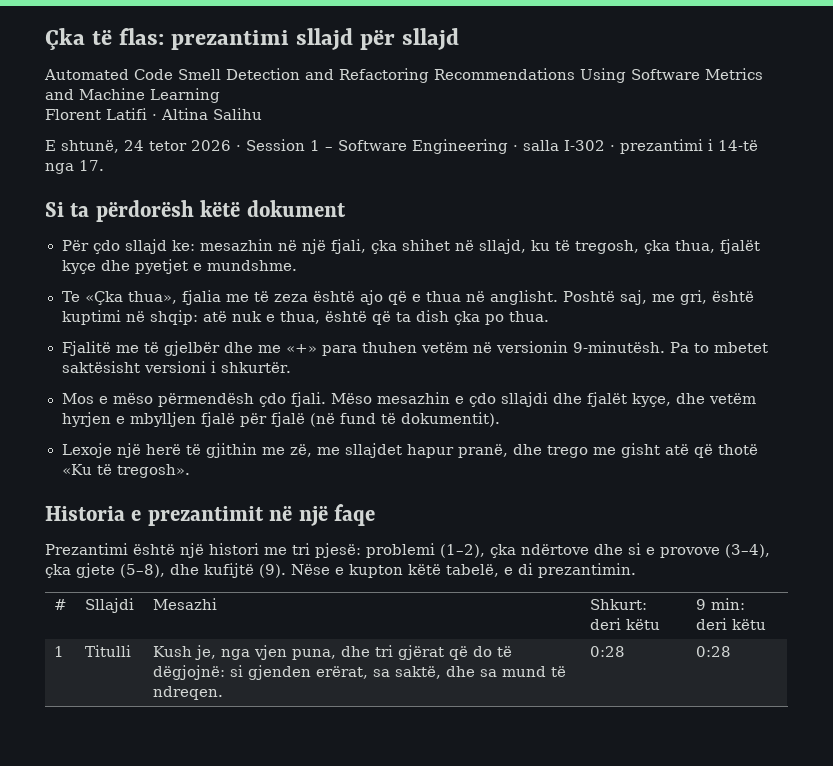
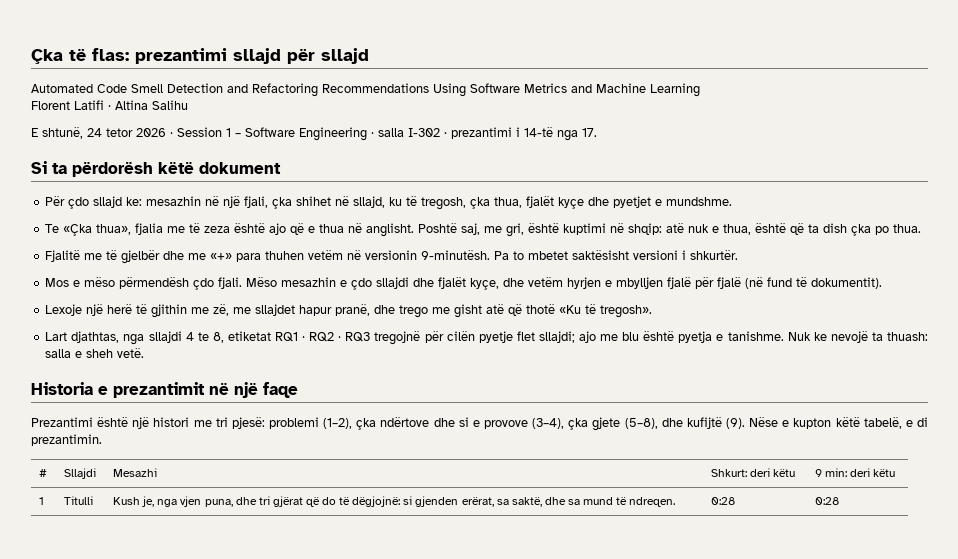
(190, 471) none -> [45,331,929,345] [45,348,145,358] // Lart djathtas, nga sllajdi 4 te 8, etiketat RQ1 · RQ2 · RQ3 tregojnë për cilën pyetje flet sllajdi; ajo me blu është pyetja e tanishme. Nuk ke nevojë ta thuash: salla e sheh vetë.

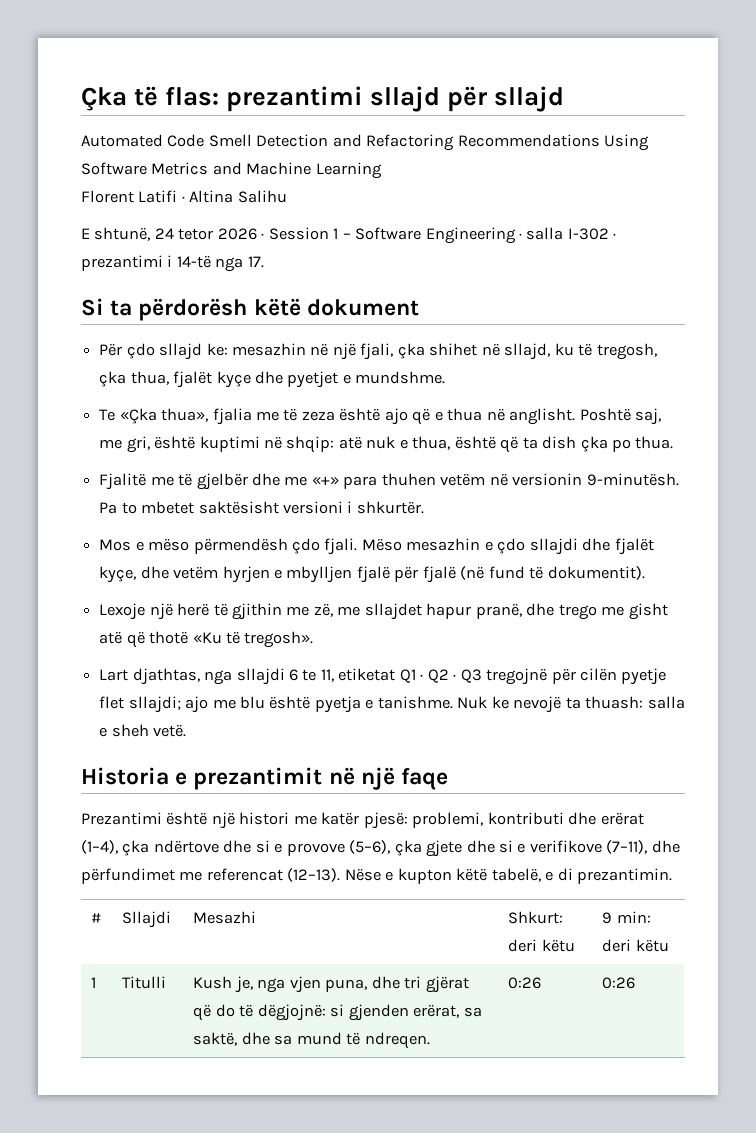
[185,331,371,343] 4 te 8, etiketat RQ1 · RQ2 · RQ3 -> [288,668,482,683] 6 te 11, etiketat Q1 · Q2 · Q3
[215,417,353,429] tri pjesë: problemi (1–2), -> [321,812,644,829] [81,840,118,854] katër pjesë: problemi, kontributi dhe erërat (1–4),
[532,418,565,429] (3–4), -> [349,840,391,854] (5–6),
[624,417,745,429] (5–8), dhe kufijtë (9). -> [466,840,680,854] [81,868,341,884] dhe si e verifikove (7–11), dhe përfundimet me referencat (12–13).
[711,497,736,505] [815,497,840,505] 0:28 | 0:28 -> [508,977,542,989] [602,977,636,989] 0:26 | 0:26

